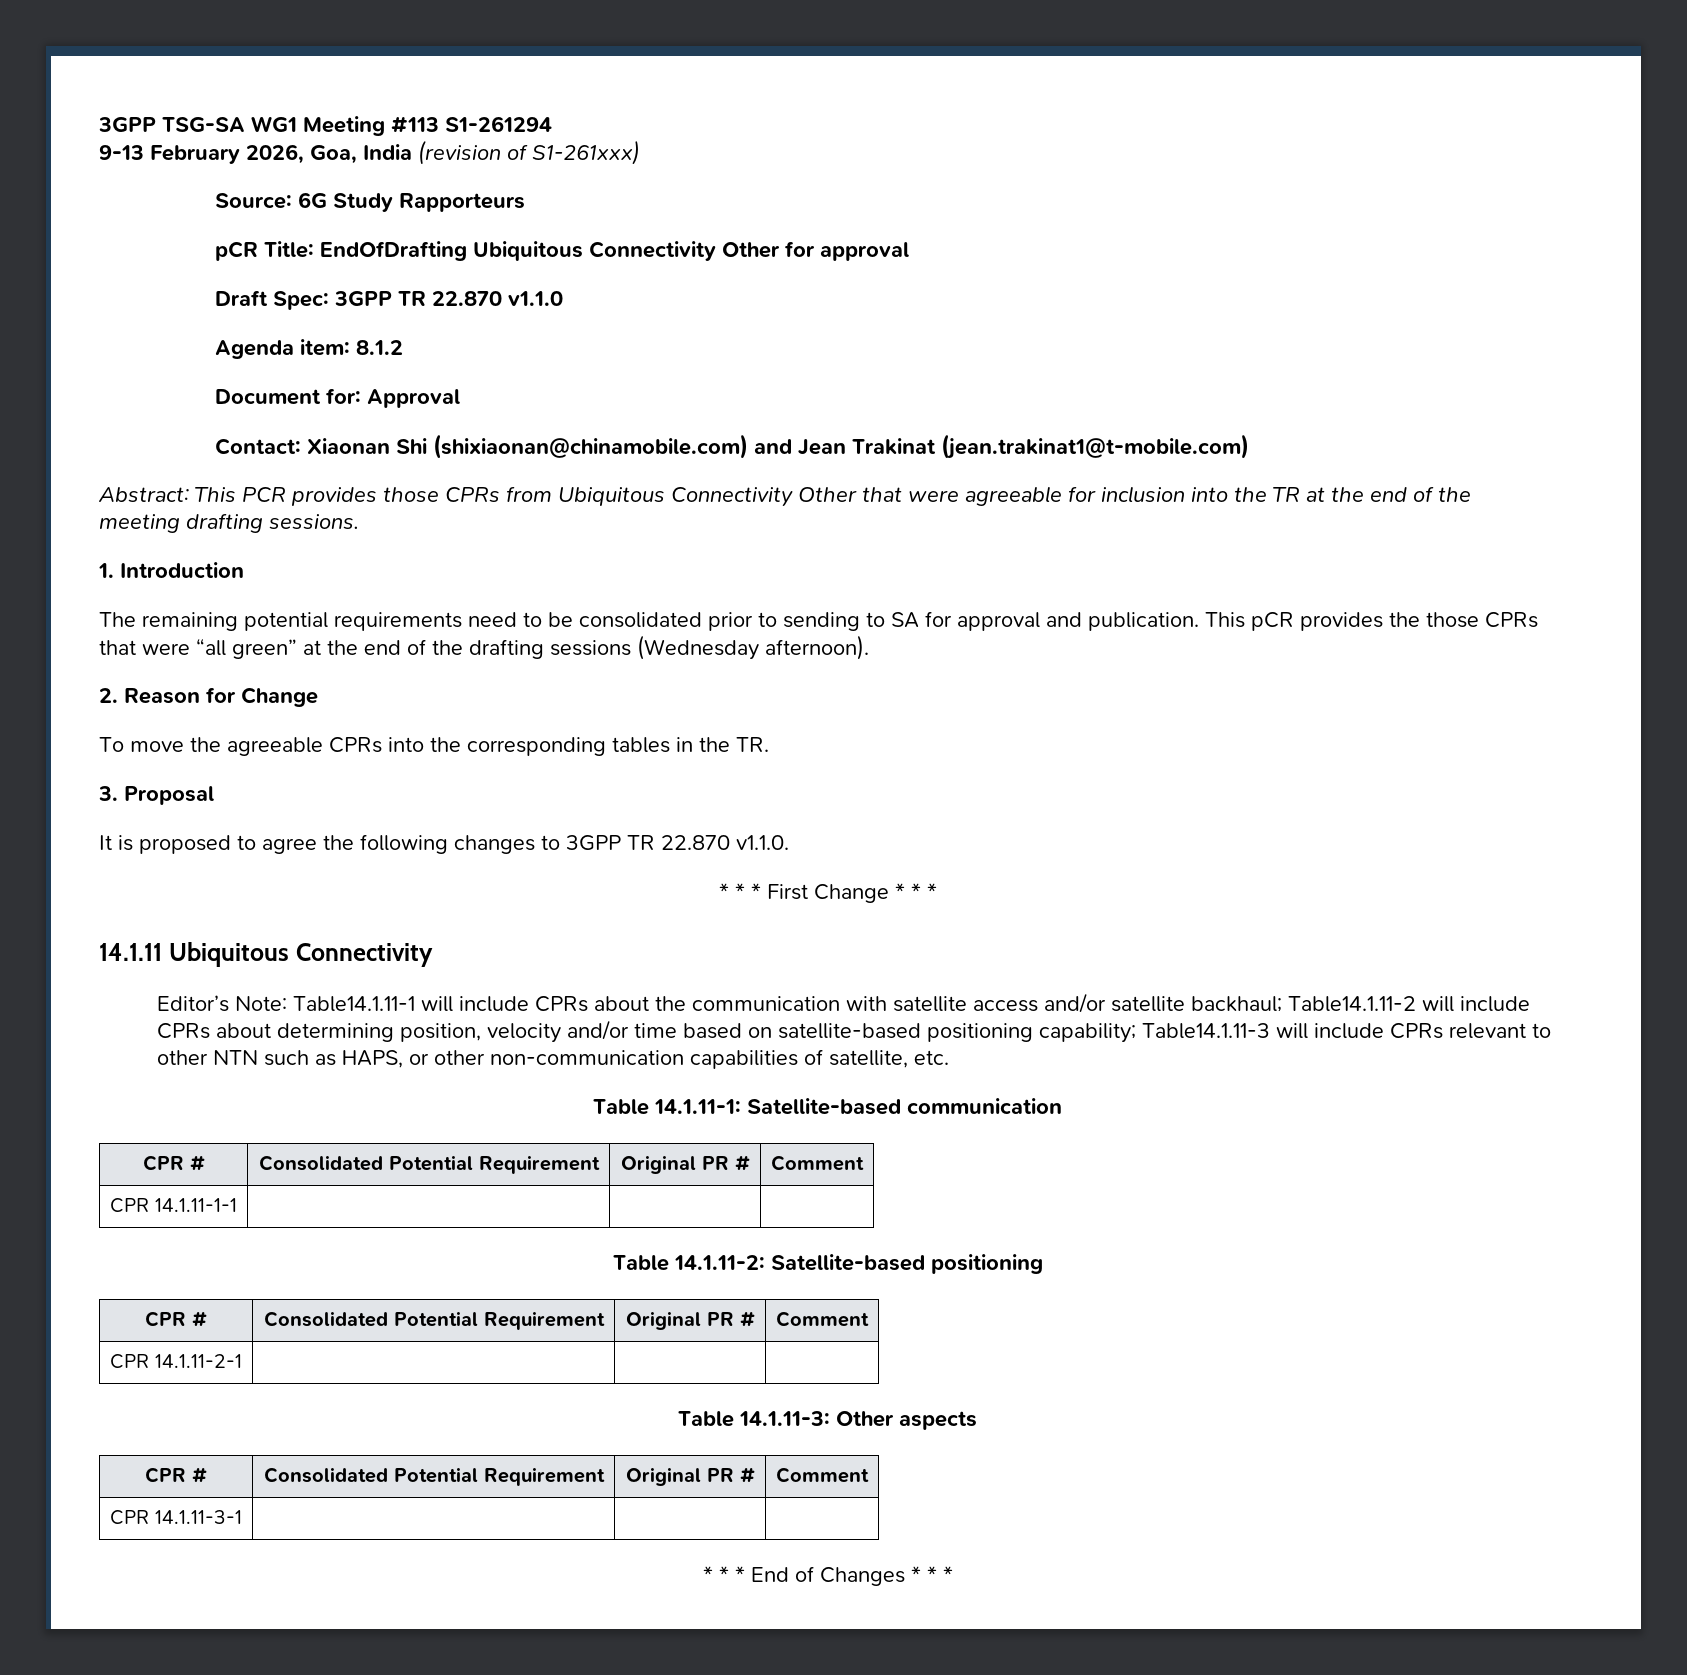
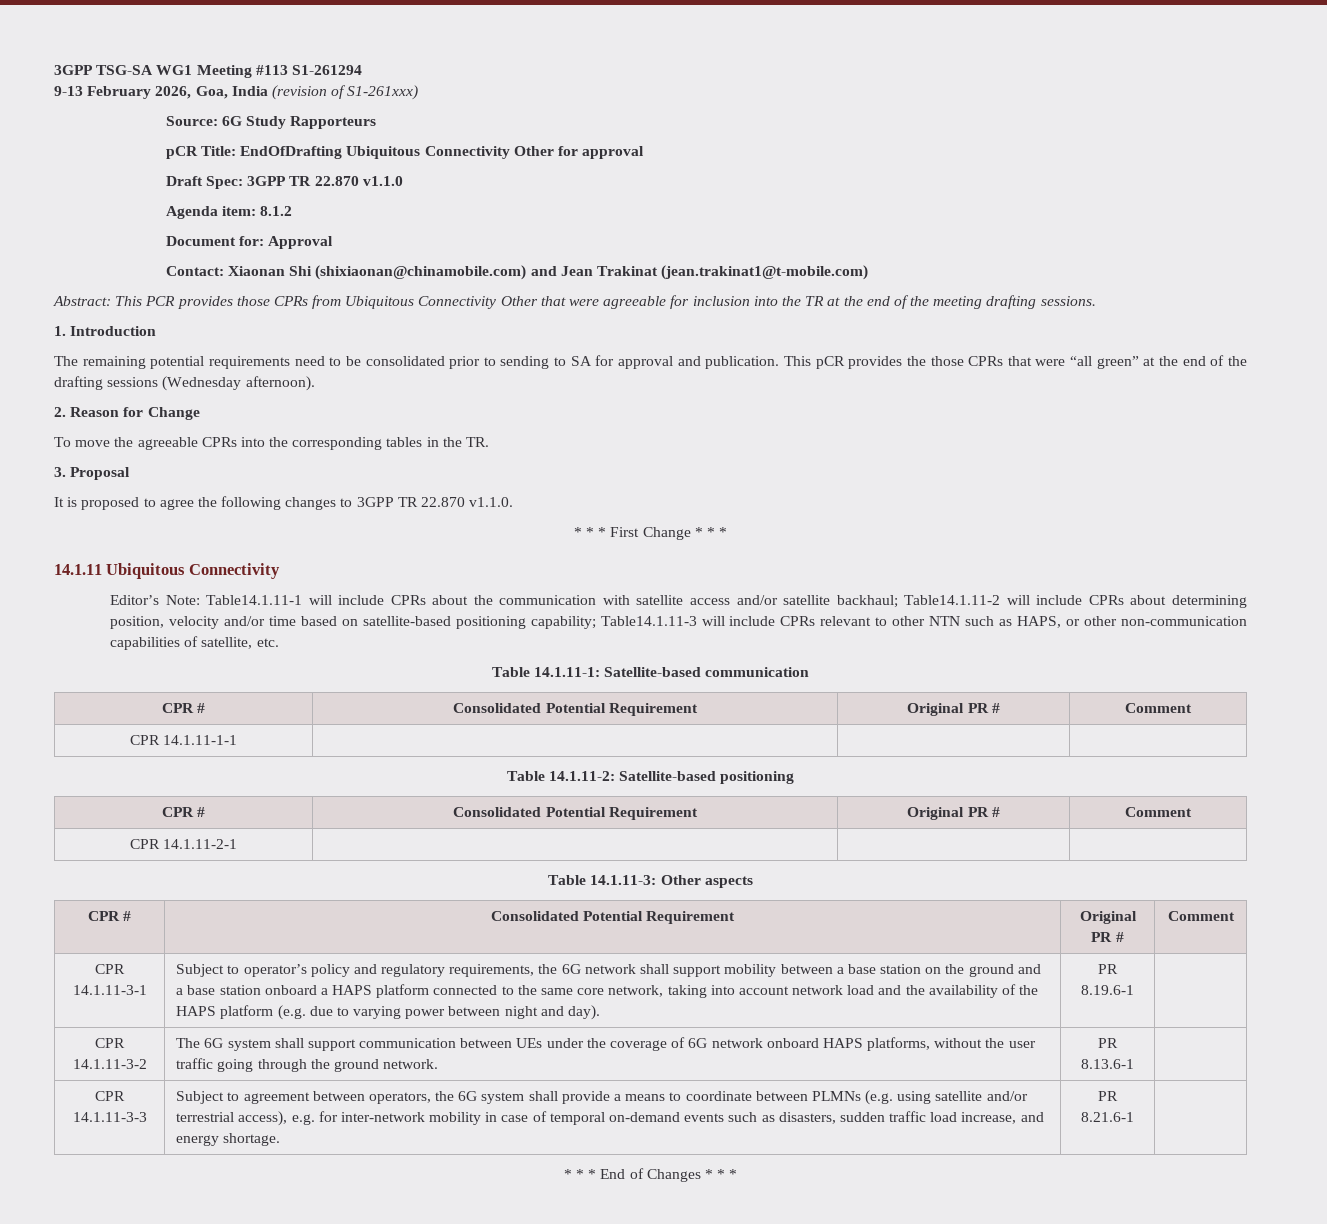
(242, 1517) | -> [176,964,1041,977] [176,984,1039,998] [176,1005,600,1020] [1098,964,1118,974] [1081,985,1134,995] [95,1038,125,1048] [72,1059,147,1069] [176,1037,1036,1051] [176,1058,439,1072] [1098,1038,1118,1048] [1081,1059,1134,1069] [95,1091,125,1101] [72,1112,147,1122] [176,1090,1028,1105] [176,1111,1044,1126] [176,1133,281,1146] [1098,1091,1118,1101] [1081,1112,1134,1122] Subject to operator’s policy and regulatory requirements, the 6G network shall support mobility between a base station on the ground and a base station onboard a HAPS platform connected to the same core network, taking into account network load and the availability of the HAPS platform (e.g. due to varying power between night and day). | PR 8.19.6-1 | // CPR 14.1.11-3-2 | The 6G system shall support communication between UEs under the coverage of 6G network onboard HAPS platforms, without the user traffic going through the ground network. | PR 8.13.6-1 | // CPR 14.1.11-3-3 | Subject to agreement between operators, the 6G system shall provide a means to coordinate between PLMNs (e.g. using satellite and/or terrestrial access), e.g. for inter-network mobility in case of temporal on-demand events such as disasters, sudden traffic load increase, and energy shortage. | PR 8.21.6-1

